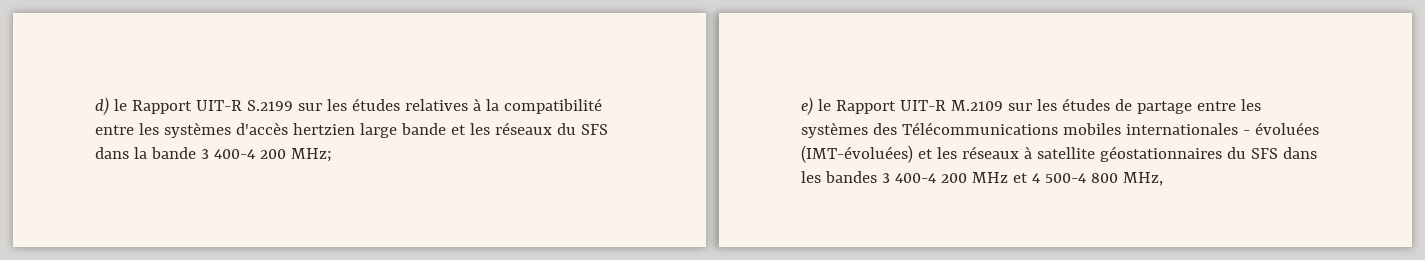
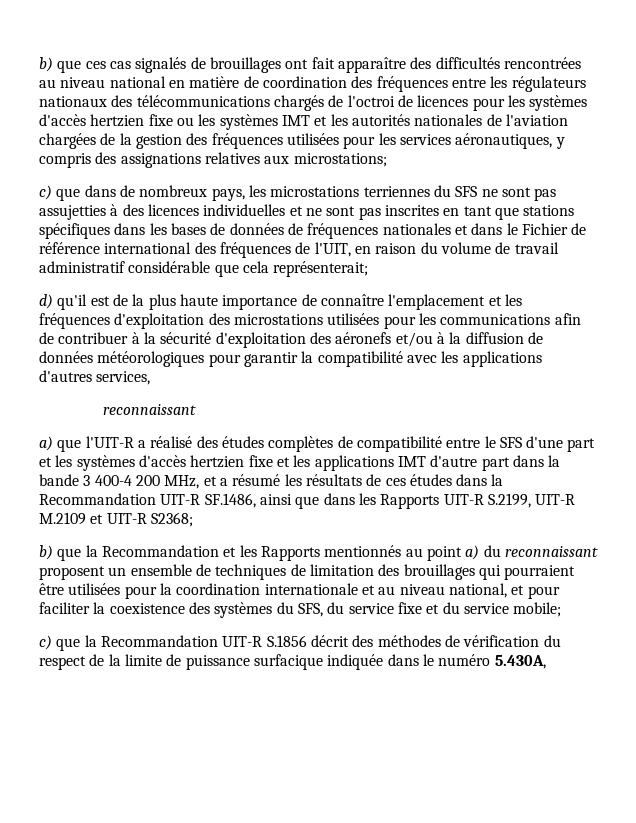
[95,97,602,115] [95,122,608,138] d) le Rapport UIT-R S.2199 sur les études relatives à la compatibilité entre les systèmes d'accès hertzien large bande et les réseaux du SFS -> [39,57,581,73] [39,76,586,92] [39,95,588,111] [39,114,568,130] [39,133,565,149] [39,152,387,168] [39,185,557,201] [39,204,575,220] [39,223,587,239] [39,242,559,258] [39,261,369,277] [39,294,522,310] [39,313,581,329] [39,332,543,348] [39,351,542,367] [39,370,151,385] [102,404,196,415] [39,436,596,452] [39,455,510,471] b) que ces cas signalés de brouillages ont fait apparaître des difficultés rencontrées au niveau national en matière de coordination des fréquences entre les régulateurs nationaux des télécommunications chargés de l'octroi de licences pour les systèmes d'accès hertzien fixe ou les systèmes IMT et les autorités nationales de l'aviation chargées de la gestion des fréquences utilisées pour les services aéronautiques, y compris des assignations relatives aux microstations; // c) que dans de nombreux pays, les microstations terriennes du SFS ne sont pas assujetties à des licences individuelles et ne sont pas inscrites en tant que stations spécifiques dans les bases de données de fréquences nationales et dans le Fichier de référence international des fréquences de l'UIT, en raison du volume de travail administratif considérable que cela représenterait; // d) qu'il est de la plus haute importance de connaître l'emplacement et les fréquences d'exploitation des microstations utilisées pour les communications afin de contribuer à la sécurité d'exploitation des aéronefs et/ou à la diffusion de données météorologiques pour garantir la compatibilité avec les applications d'autres services, // reconnaissant // a) que l'UIT-R a réalisé des études complètes de compatibilité entre le SFS d'une part et les systèmes d'accès hertzien fixe et les applications IMT d'autre part
[290,148,332,162] [801,97,1261,115] [801,122,1319,138] [801,145,1317,163] [801,171,1163,186] MHz; // e) le Rapport UIT-R M.2109 sur les études de partage entre les systèmes des Télécommunications mobiles internationales - évoluées (IMT-évoluées) et les réseaux à satellite géostationnaires du SFS dans les bandes 3 400-4 200 MHz et 4 500-4 800 MHz, -> [164,474,504,489] [39,493,576,509] [39,512,193,527] [39,545,598,561] [39,564,576,580] [39,583,560,599] [39,602,562,618] [39,635,561,651] [39,654,546,670] MHz, et a résumé les résultats de ces études dans la Recommandation UIT-R SF.1486, ainsi que dans les Rapports UIT-R S.2199, UIT-R M.2109 et UIT-R S2368; // b) que la Recommandation et les Rapports mentionnés au point a) du reconnaissant proposent un ensemble de techniques de limitation des brouillages qui pourraient être utilisées pour la coordination internationale et au niveau national, et pour faciliter la coexistence des systèmes du SFS, du service fixe et du service mobile; // c) que la Recommandation UIT-R S.1856 décrit des méthodes de vérification du respect de la limite de puissance surfacique indiquée dans le numéro 5.430A,

